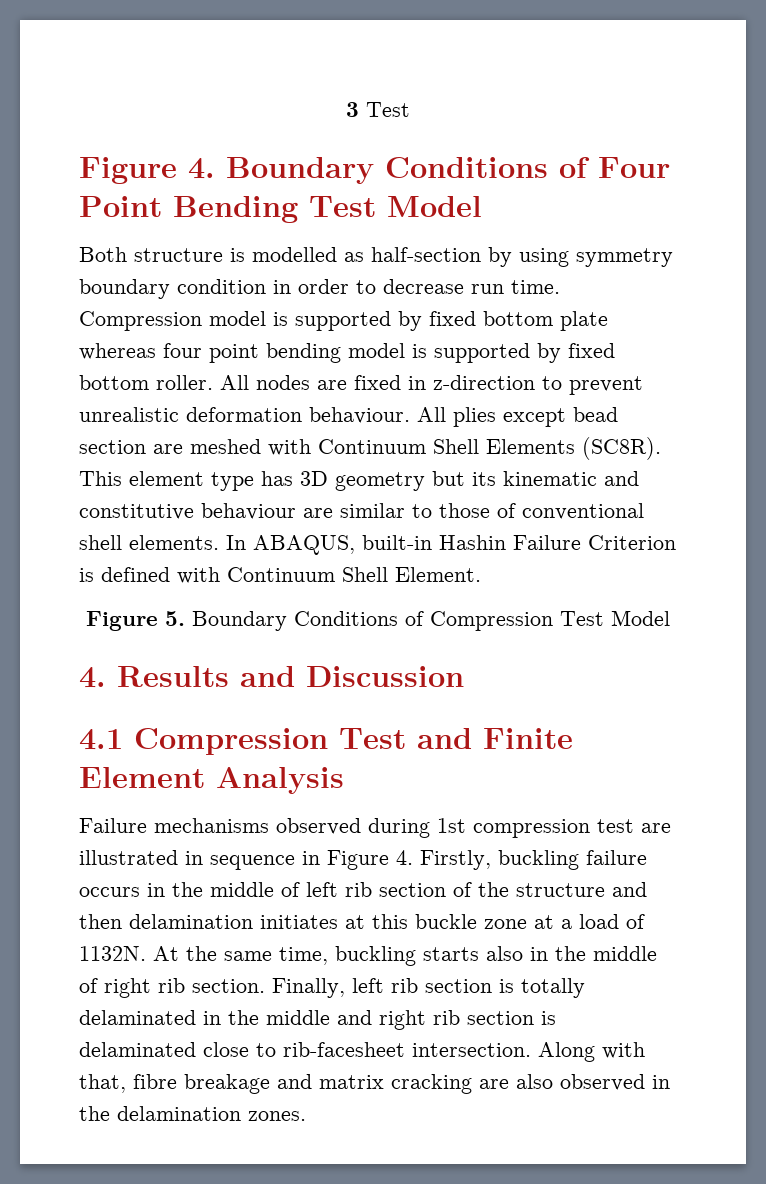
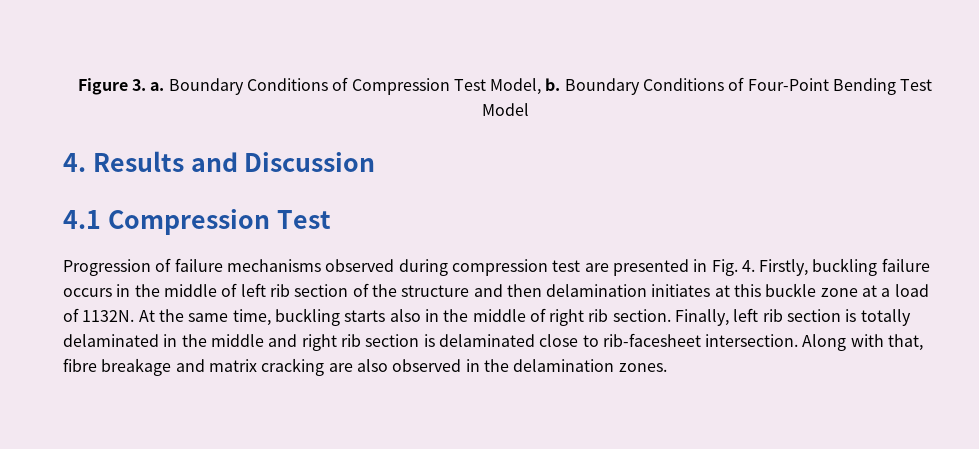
[345,102,410,117] [79,157,670,184] [79,196,482,223] [79,247,673,267] [79,279,560,299] [79,311,608,331] [79,343,615,363] [79,375,643,395] [79,407,618,427] [79,437,661,460] [79,471,639,491] [79,503,644,520] [79,535,676,555] [79,567,481,584] [85,611,185,631] 3 Test // Figure 4. Boundary Conditions of Four Point Bending Test Model // Both structure is modelled as half-section by using symmetry boundary condition in order to decrease run time. Compression model is supported by fixed bottom plate whereas four point bending model is supported by fixed bottom roller. All nodes are fixed in z-direction to prevent unrealistic deformation behaviour. All plies except bead section are meshed with Continuum Shell Elements (SC8R). This element type has 3D geometry but its kinematic and constitutive behaviour are similar to those of conventional shell elements. In ABAQUS, built-in Hashin Failure Criterion is defined with Continuum Shell Element. // Figure 5. -> [77,78,165,95] Figure 3. a.
(604, 618) none -> [490,77,933,95] Model, b. Boundary Conditions of Four-Point Bending Test
[417,728,573,749] [79,767,344,794] [79,818,147,833] and Finite Element Analysis // Failure -> [63,258,223,276] // Progression of failure
[437,818,466,833] 1st -> (448, 267) none
[79,850,389,870] illustrated in sequence in Figure -> [612,259,738,276] presented in Fig.

